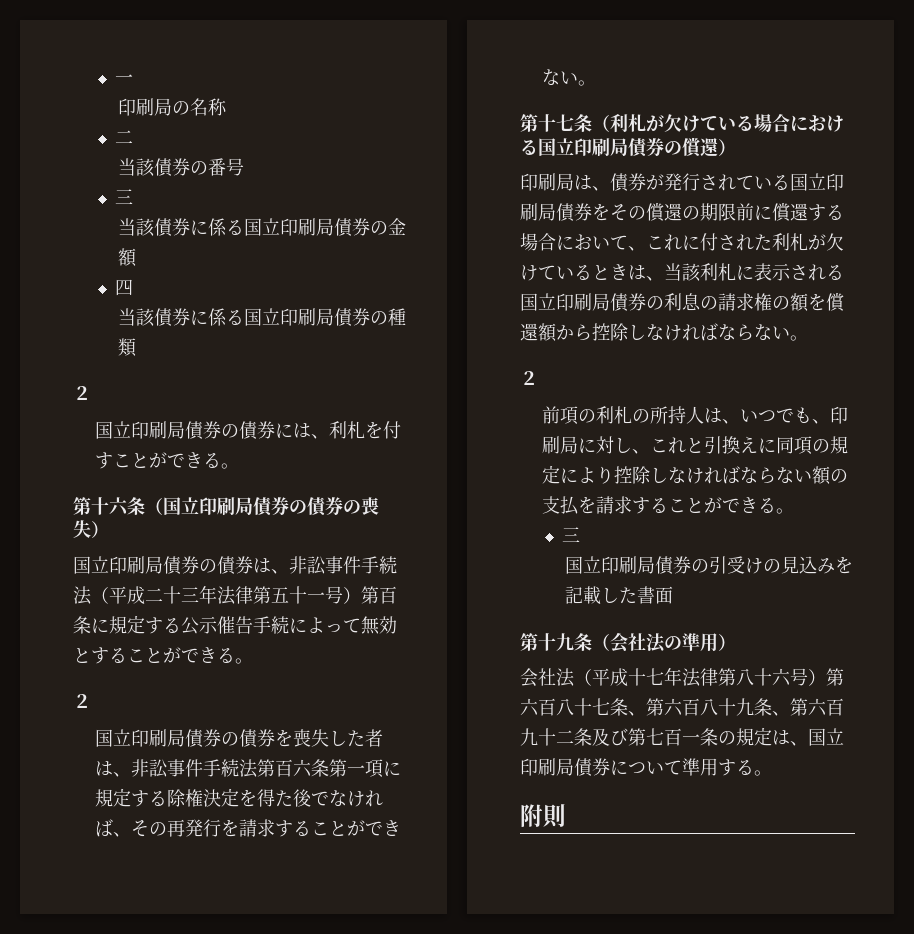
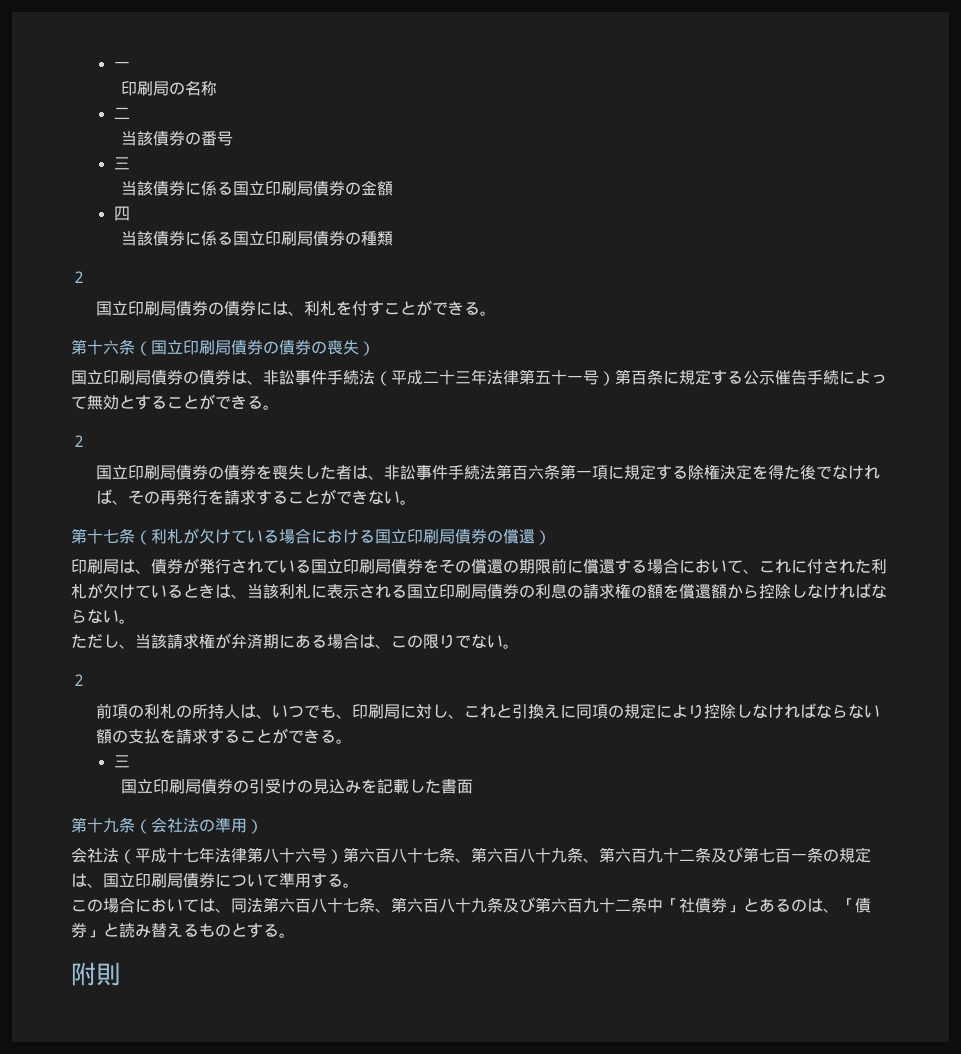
(808, 338) none -> [71,633,519,649] // ただし、当該請求権が弁済期にある場合は、この限りでない。
(772, 773) none -> [71,897,871,913] [71,923,295,938] // この場合においては、同法第六百八十七条、第六百八十九条及び第六百九十二条中「社債券」とあるのは、「債券」と読み替えるものとする。

